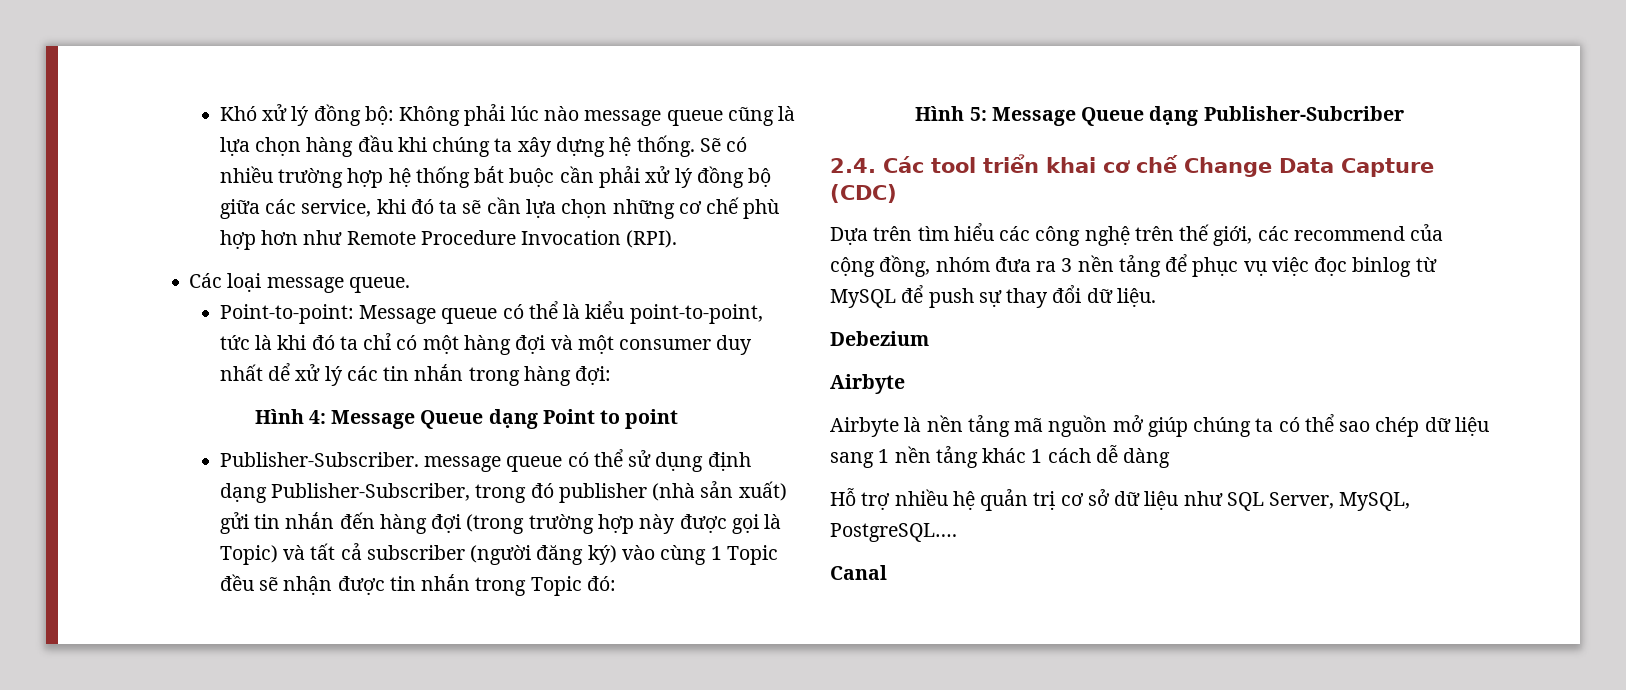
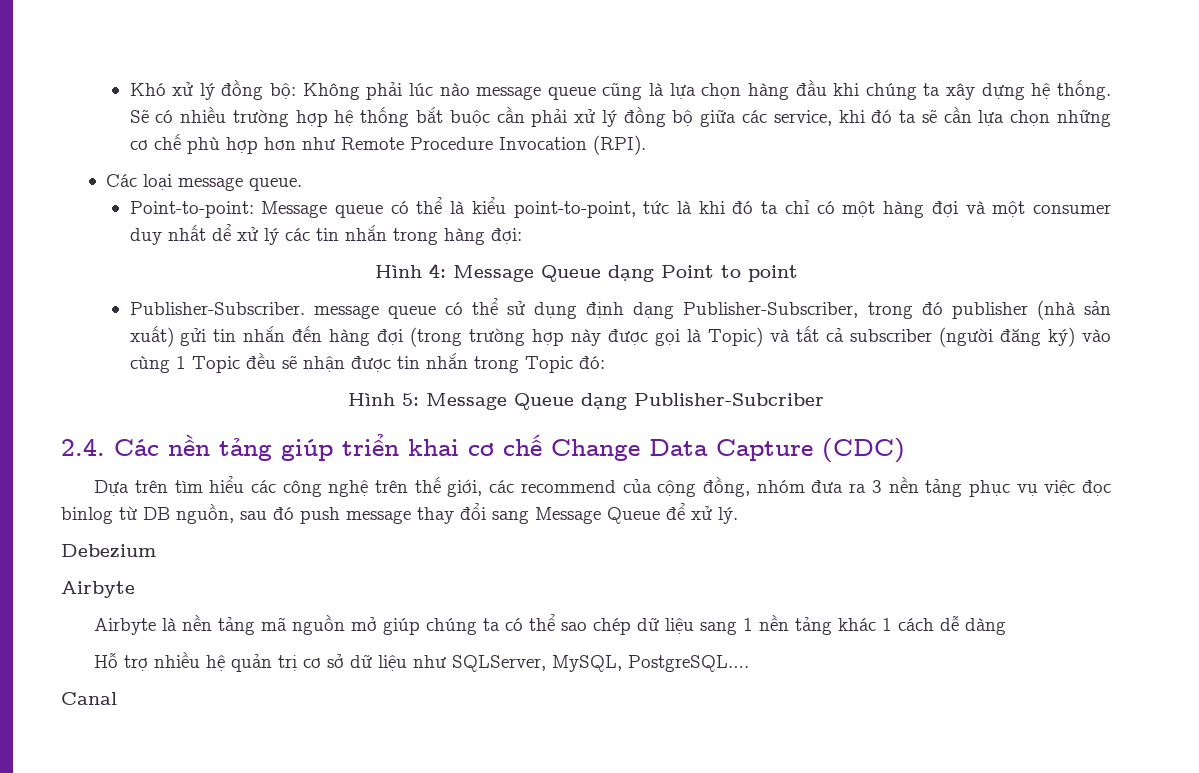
[931,157,976,173] tool -> [168,434,333,461] nền tảng giúp
[1165,254,1188,272] để -> (963, 488) none
[830,285,1156,308] MySQL để push sự thay đổi dữ liệu. -> [143,503,738,524] DB nguồn, sau đó push message thay đổi sang Message Queue để xử lý.
[1226,492,1335,511] SQL Server, -> [452,655,547,672] SQLServer,

